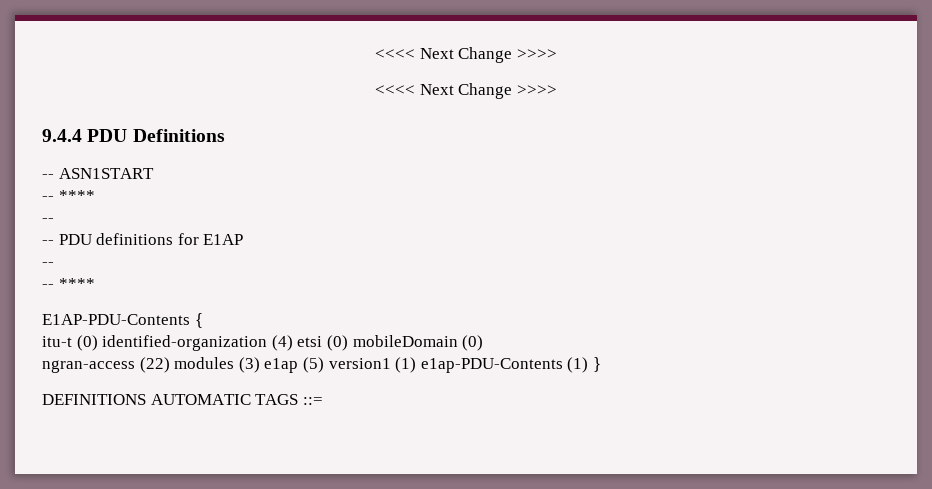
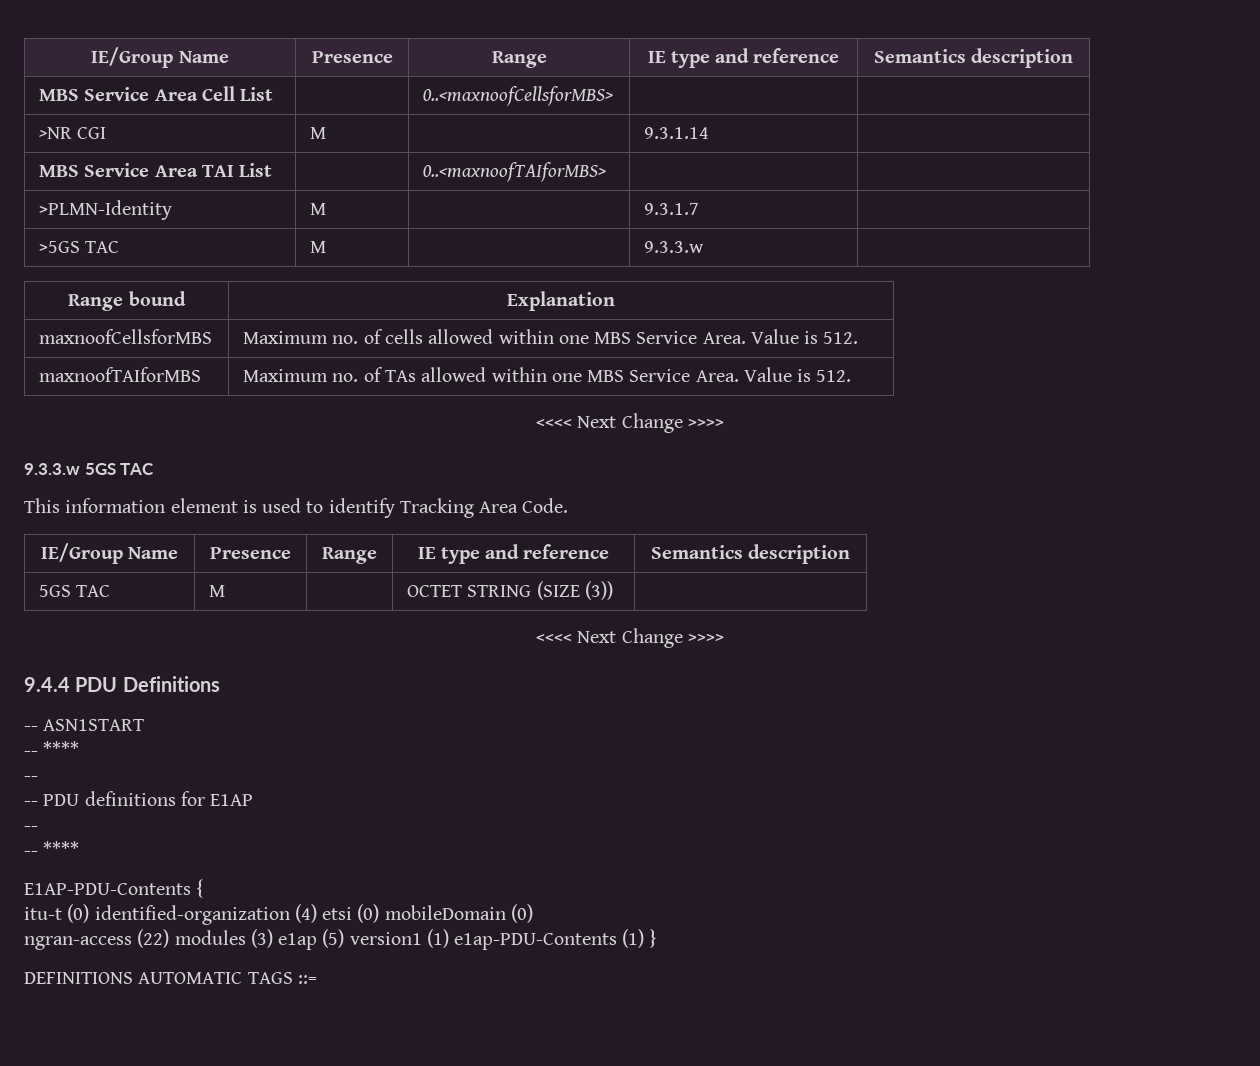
[375,47,557,63] <<<< Next Change >>>> -> [91,47,229,68] [311,51,393,63] [491,51,547,68] [647,48,840,68] [873,48,1074,68] [39,86,274,101] [423,86,614,106] [39,127,107,139] [310,127,327,139] [644,127,710,139] [39,163,273,177] [423,162,607,182] [39,200,173,220] [310,203,327,215] [644,203,700,215] [39,241,120,253] [310,241,327,253] [644,241,705,253] [68,291,186,311] [507,291,615,311] [39,329,213,344] [243,329,859,344] [39,367,202,382] [243,367,852,382] [536,413,724,433] [24,463,155,475] [24,498,569,518] [40,543,179,564] [210,547,291,559] [322,547,377,564] [417,544,610,564] [650,544,851,564] [39,585,111,597] [209,585,226,597] [407,581,613,600] IE/Group Name | Presence | Range | IE type and reference | Semantics description // MBS Service Area Cell List | | 0..<maxnoofCellsforMBS> | | // >NR CGI | M | | 9.3.1.14 | // MBS Service Area TAI List | | 0..<maxnoofTAIforMBS> | | // >PLMN-Identity | M | | 9.3.1.7 | // >5GS TAC | M | | 9.3.3.w | // Range bound | Explanation // maxnoofCellsforMBS | Maximum no. of cells allowed within one MBS Service Area. Value is 512. // maxnoofTAIforMBS | Maximum no. of TAs allowed within one MBS Service Area. Value is 512. // <<<< Next Change >>>> // 9.3.3.w 5GS TAC // This information element is used to identify Tracking Area Code. // IE/Group Name | Presence | Range | IE type and reference | Semantics description // 5GS TAC | M | | OCTET STRING (SIZE (3)) |

